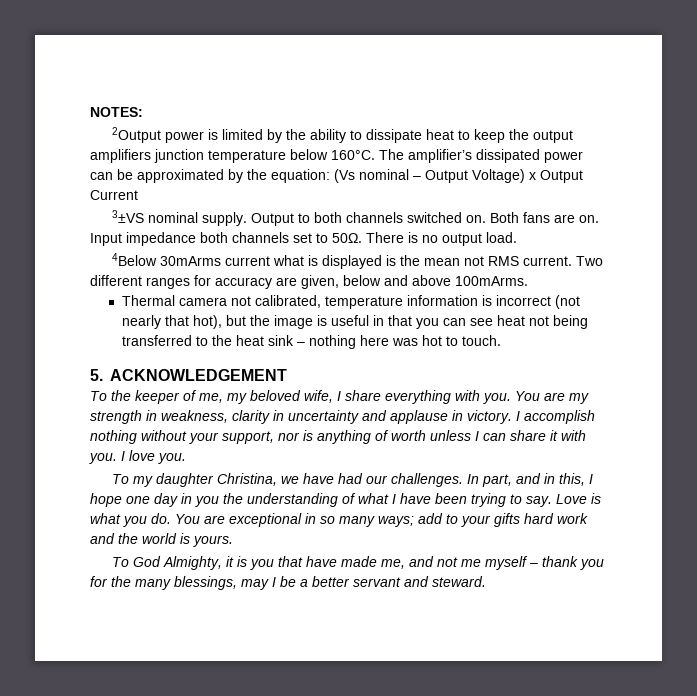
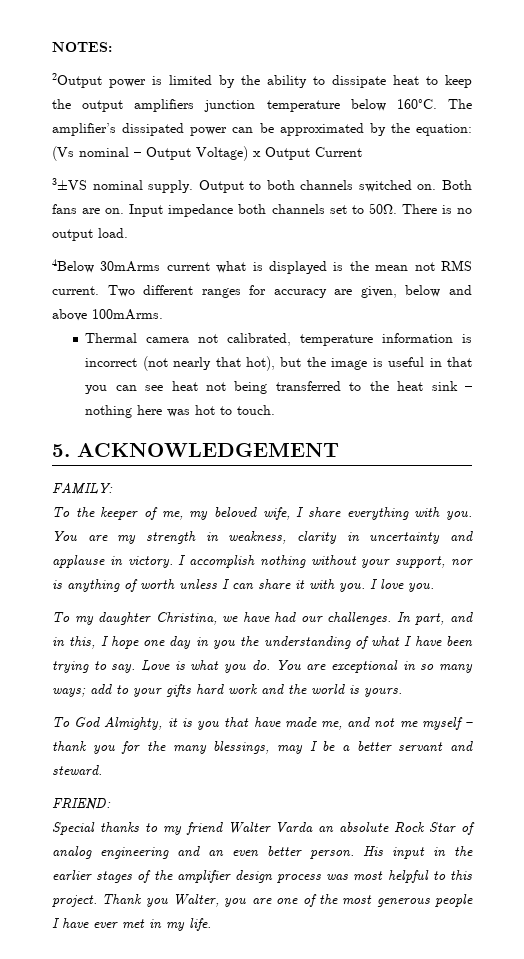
(287, 375) none -> [52,483,113,495] // FAMILY:
(486, 581) none -> [52,798,111,810] [52,822,476,835] [52,846,473,859] [52,870,473,883] [52,894,474,907] [52,918,211,931] // FRIEND: // Special thanks to my friend Walter Varda an absolute Rock Star of analog engineering and an even better person. His input in the earlier stages of the amplifier design process was most helpful to this project. Thank you Walter, you are one of the most generous people I have ever met in my life.

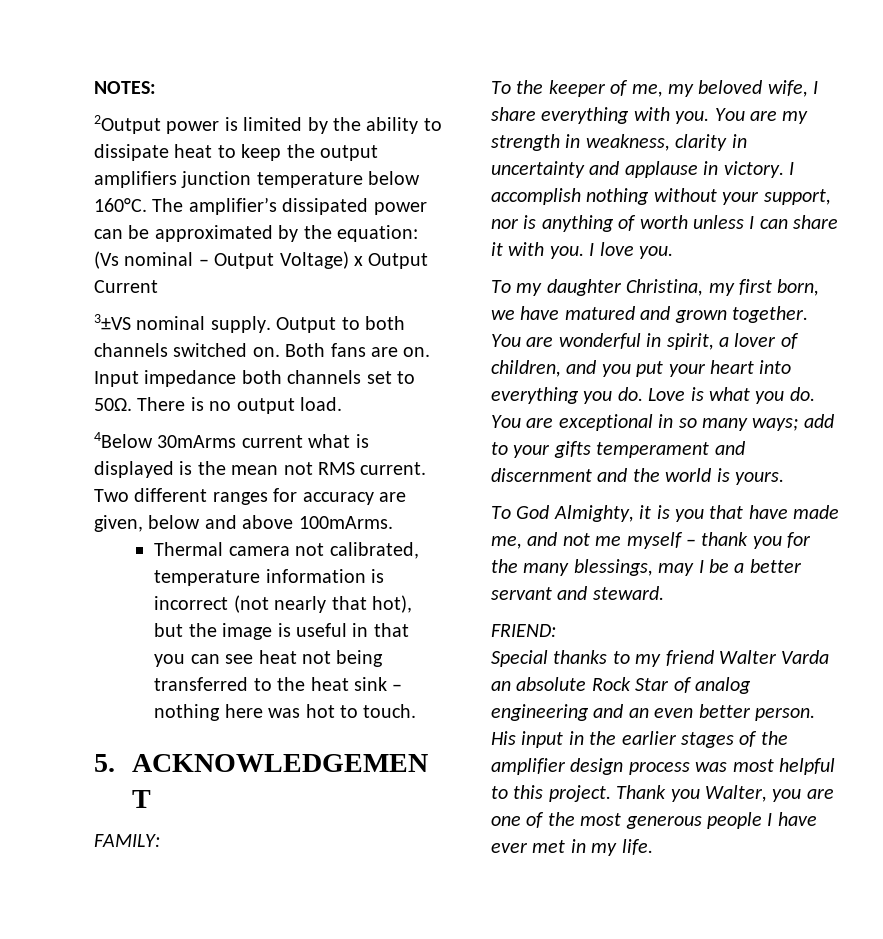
[222,612,473,625] [52,636,473,649] [52,661,136,673] we have had our challenges. In part, and in this, I hope one day in you the understanding of what I have been trying to say. -> [708,279,820,296] [491,306,808,323] [491,333,799,350] [491,360,792,377] [491,387,643,404] my first born, we have matured and grown together. You are wonderful in spirit, a lover of children, and you put your heart into everything you do.
[196,684,258,695] hard work -> [596,441,745,458] [491,468,592,482] temperament and discernment

